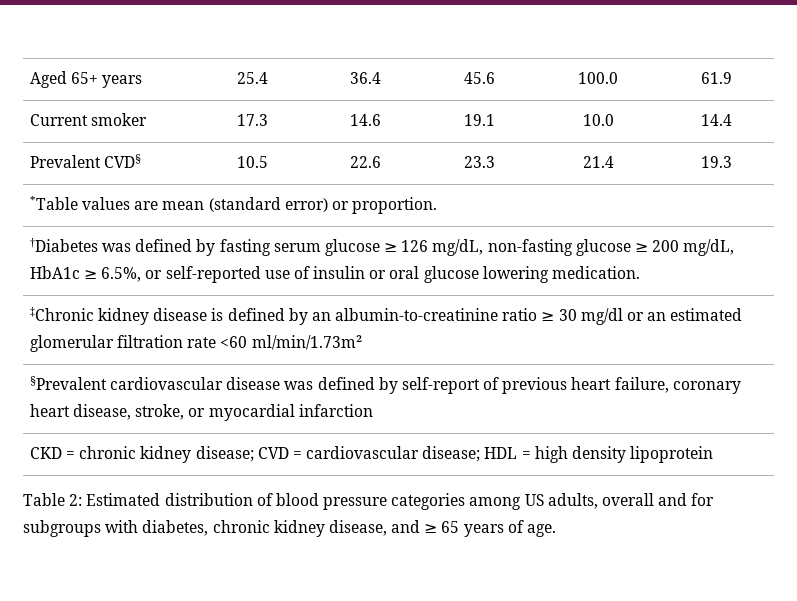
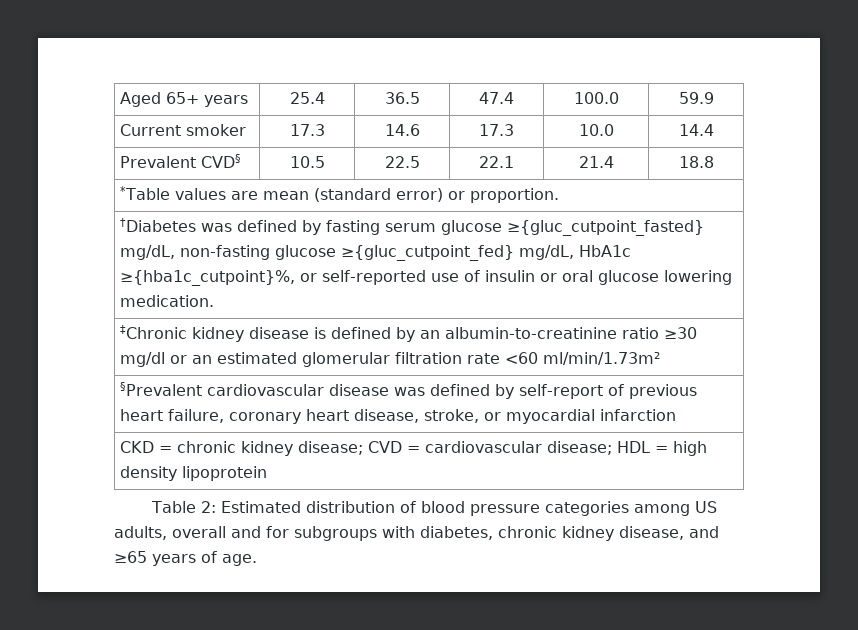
[350,72,381,84] [464,72,495,84] 36.4 | 45.6 -> [384,92,420,104] [479,92,514,104] 36.5 | 47.4
[701,72,732,84] 61.9 -> [678,92,714,104] 59.9
[464,114,495,126] 19.1 -> [479,124,514,136] 17.3
[350,156,381,168] [464,156,495,168] 22.6 | 23.3 -> [384,156,420,168] [479,156,514,168] 22.5 | 22.1
[701,156,732,168] 19.3 -> [678,156,714,168] 18.8
[384,240,429,252] ≥ 126 -> [507,220,705,236] ≥{gluc_cutpoint_fasted}
[635,239,735,256] [29,266,142,282] ≥ 200 mg/dL, HbA1c ≥ 6.5%, -> [341,245,632,261] [120,270,296,286] ≥{gluc_cutpoint_fed} mg/dL, HbA1c ≥{hba1c_cutpoint}%,
[541,309,577,321] ≥ 30 -> [664,327,698,339] ≥30
[424,521,460,533] ≥ 65 -> [114,551,147,563] ≥65

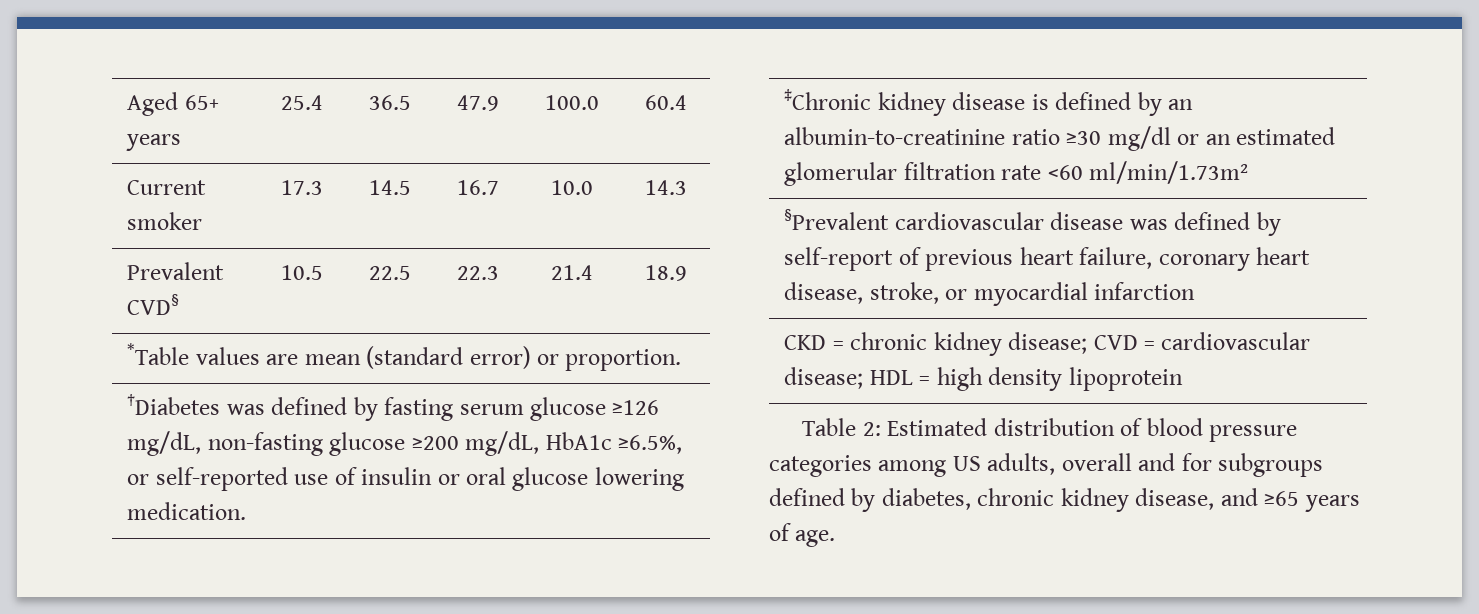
[479,92,514,104] 47.4 -> [456,95,499,111] 47.9
[678,92,714,104] 59.9 -> [644,95,687,110] 60.4
[384,124,420,136] [479,124,514,136] 14.6 | 17.3 -> [368,180,411,195] [456,180,499,195] 14.5 | 16.7
[678,124,714,136] 14.4 -> [644,180,687,195] 14.3
[479,156,514,168] 22.1 -> [456,266,499,280] 22.3
[678,156,714,168] 18.8 -> [644,265,687,281] 18.9
[507,220,705,236] ≥{gluc_cutpoint_fasted} -> [612,400,660,415] ≥126
[341,245,515,261] ≥{gluc_cutpoint_fed} -> [411,436,459,450] ≥200
[120,270,296,286] ≥{hba1c_cutpoint}%, -> [617,435,682,454] ≥6.5%,
[382,526,415,538] with -> [769,488,876,512] defined by

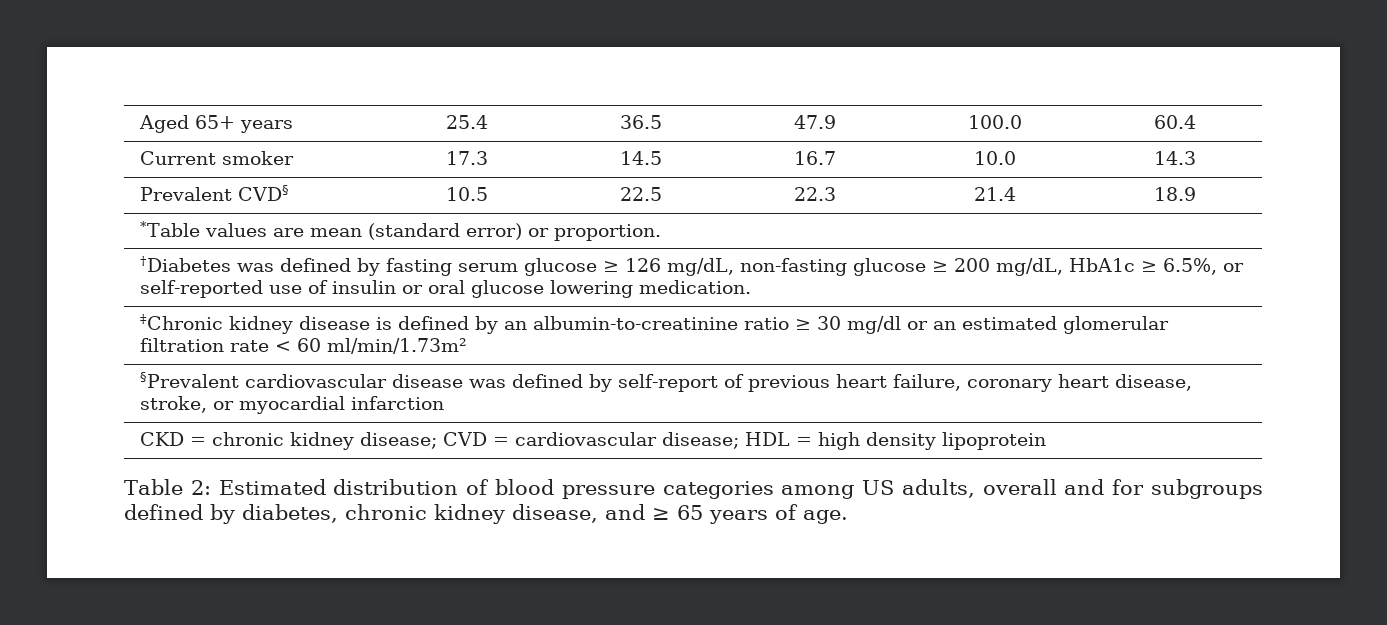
[612,400,660,415] ≥126 -> [602,258,661,272] ≥ 126
[411,431,682,456] ≥200 mg/dL, HbA1c ≥6.5%, -> [931,258,1217,276] ≥ 200 mg/dL, HbA1c ≥ 6.5%,
[1066,131,1102,145] ≥30 -> [794,316,841,330] ≥ 30
[1047,165,1083,180] <60 -> [274,338,321,352] < 60
[1264,491,1300,506] ≥65 -> [652,505,703,520] ≥ 65

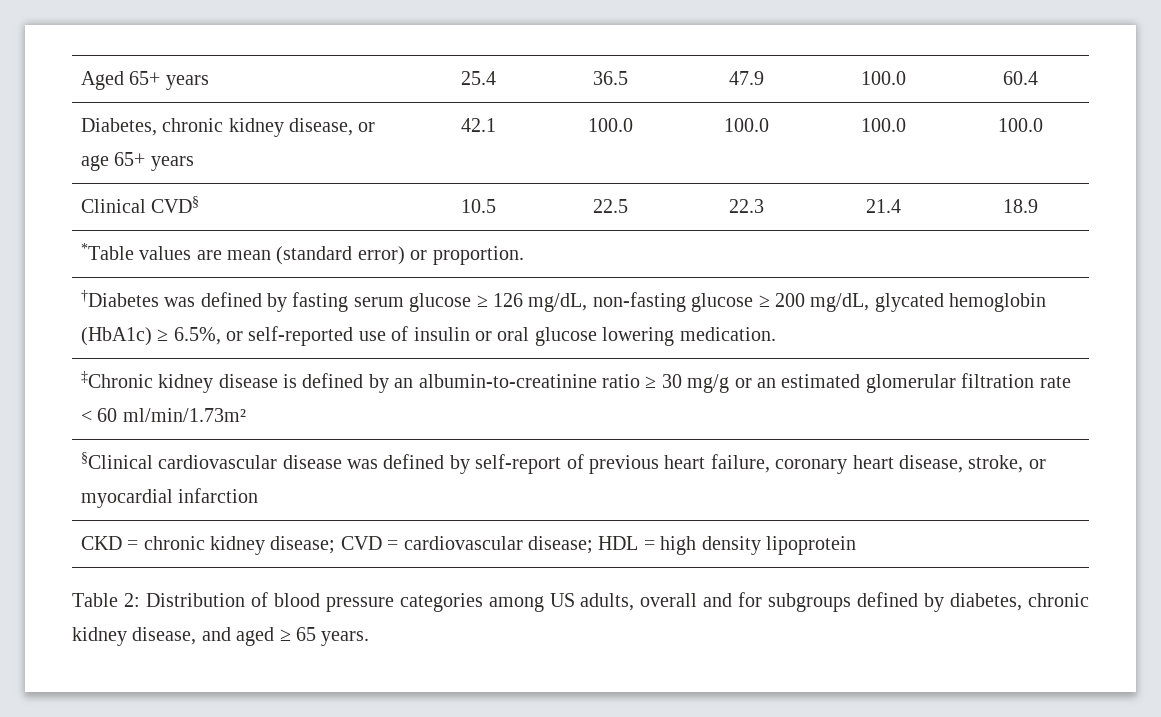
[139,151,294,165] [445,151,488,165] [619,151,662,165] [793,151,836,165] [973,151,1016,165] [1153,151,1196,165] [139,187,232,201] Current smoker | 17.3 | 14.5 | 16.7 | 10.0 | 14.3 // Prevalent -> [80,118,376,137] [80,152,194,171] [461,118,496,132] [587,118,633,132] [724,118,769,132] [860,118,906,132] [997,118,1043,132] [80,199,146,213] Diabetes, chronic kidney disease, or age 65+ years | 42.1 | 100.0 | 100.0 | 100.0 | 100.0 // Clinical
[1068,258,1135,272] HbA1c -> [874,293,1047,312] [80,327,152,346] glycated hemoglobin (HbA1c)
[846,316,901,334] mg/dl -> [687,374,730,393] mg/g
[139,372,239,388] §Prevalent -> [80,452,153,469] §Clinical
[218,479,459,495] Estimated distribution -> [145,593,245,607] Distribution
(645, 512) none -> [236,627,275,646] aged
[709,504,848,524] years of age. -> [321,631,370,646] years.

